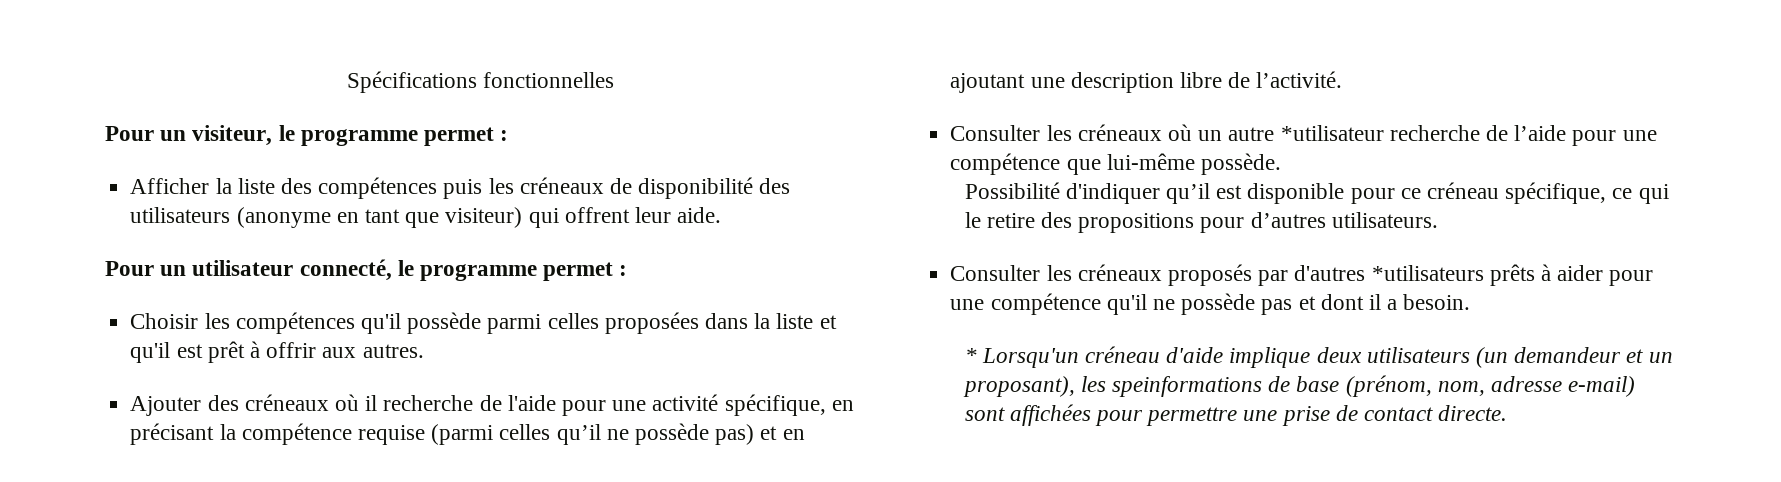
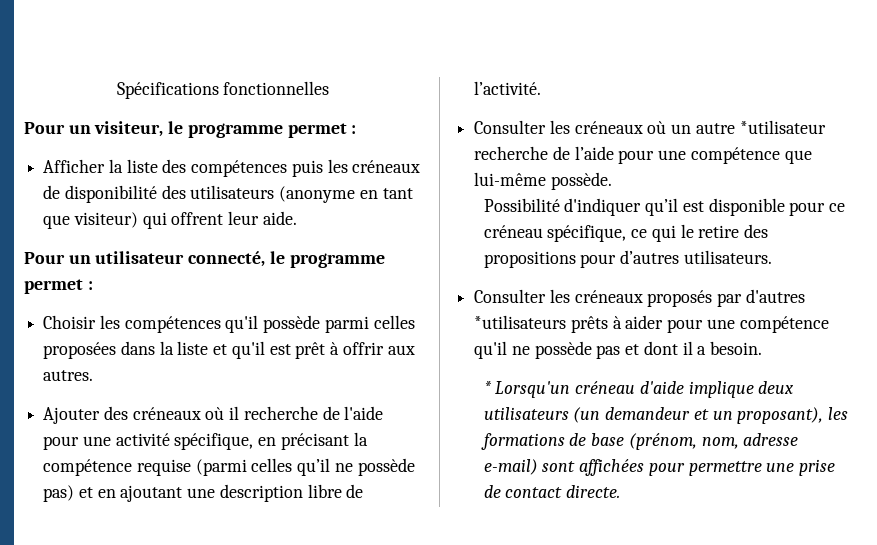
[1112,376,1263,397] speinformations -> [480,433,565,450] formations

